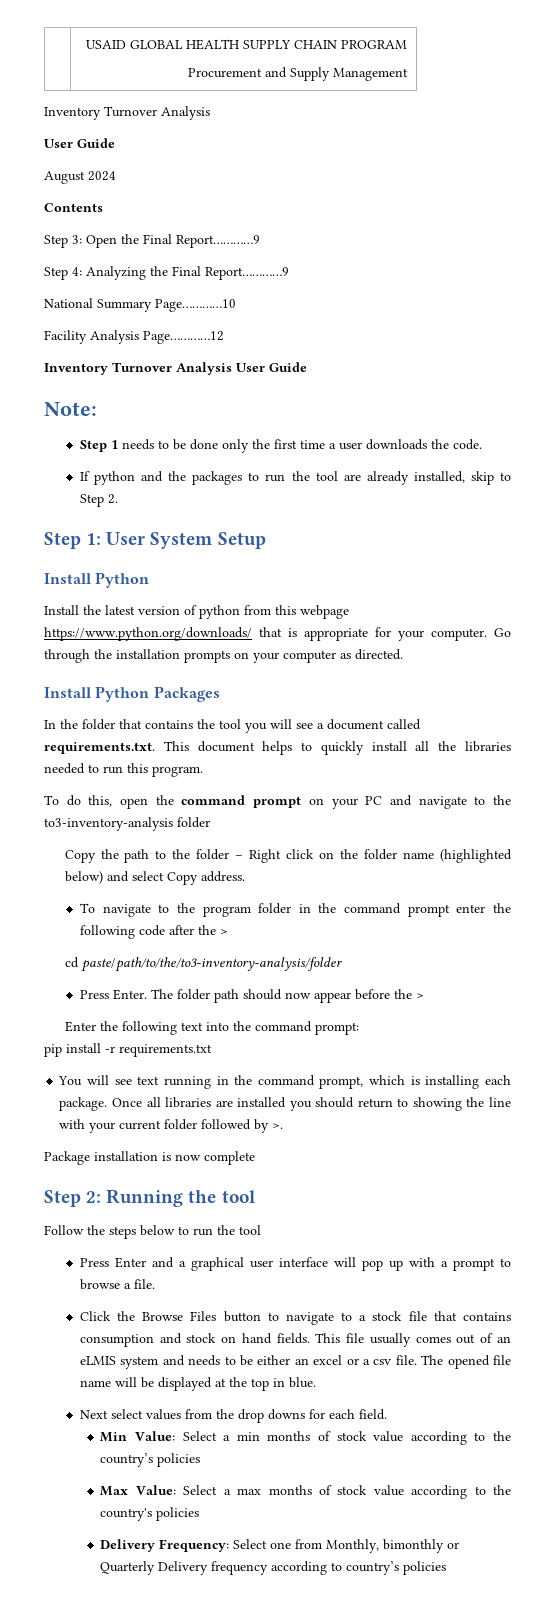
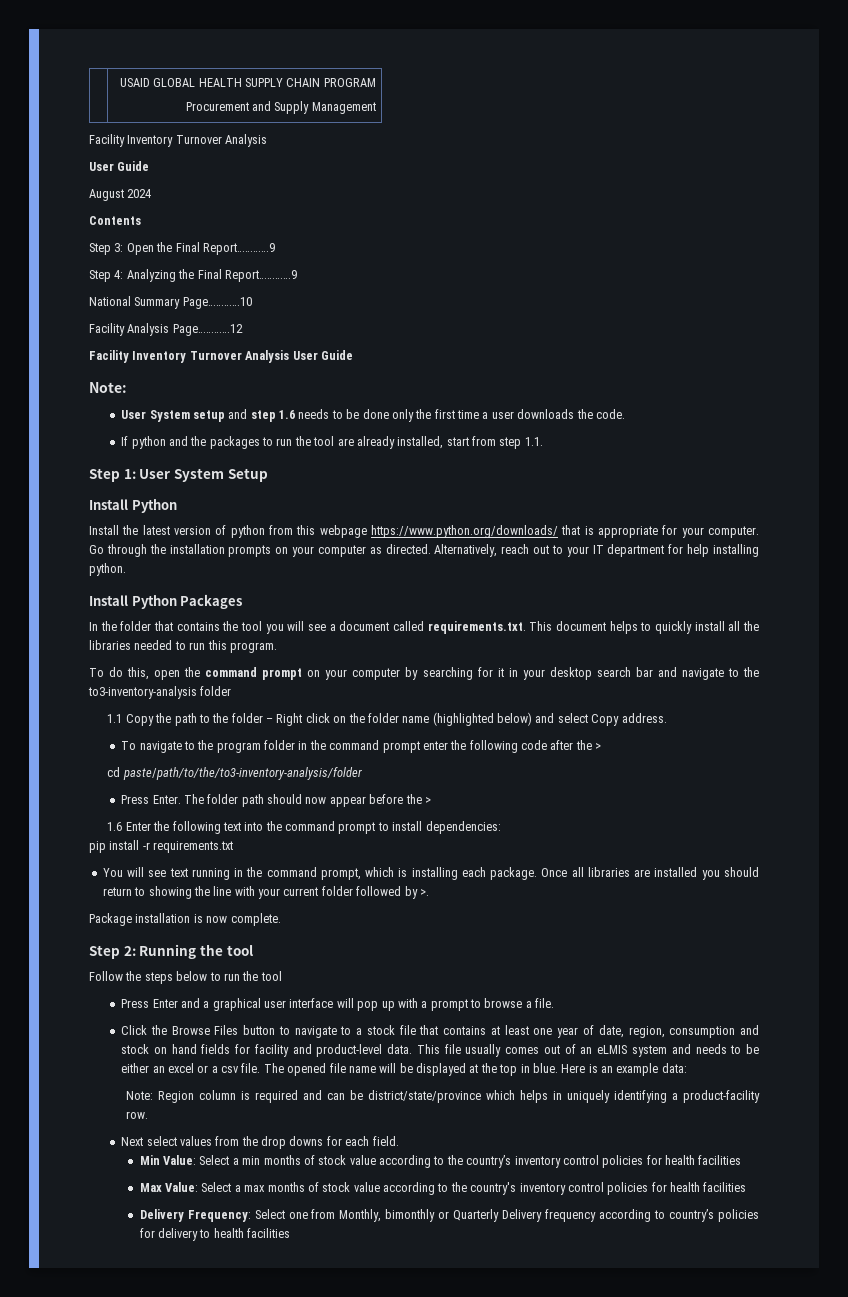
(409, 74) none -> [89,134,125,147] Facility
(224, 337) none -> [89,350,129,363] Facility
[79,440,118,452] Step 1 -> [121,409,296,422] User System setup and step 1.6
[470,471,511,485] [79,494,118,507] skip to Step 2. -> [446,436,543,449] start from step 1.1.
(403, 654) none -> [434,544,760,557] [89,563,126,576] Alternatively, reach out to your IT department for help installing python.
[365,796,383,805] PC -> [352,667,653,680] computer by searching for it in your desktop search bar
(210, 822) none -> [107,714,123,723] 1.1
(424, 996) none -> [107,822,123,831] 1.6
[314,1022,359,1035] prompt: -> [338,821,501,834] prompt to install dependencies:
[204,1151,255,1165] complete -> [230,913,281,926] complete.
(511, 1316) none -> [490,1025,665,1038] at least one year of date, region,
[276,1333,310,1344] fields. -> [201,1044,413,1057] fields for facility and product-level data.
(316, 1382) none -> [561,1063,687,1076] [125,1090,760,1103] [125,1111,148,1119] Here is an example data: // Note: Region column is required and can be district/state/province which helps in uniquely identifying a product-facility row.
[157,1453,201,1467] policies -> [514,1155,742,1168] inventory control policies for health facilities
[156,1507,200,1521] policies -> [519,1182,747,1195] inventory control policies for health facilities
(447, 1568) none -> [139,1228,291,1241] for delivery to health facilities

